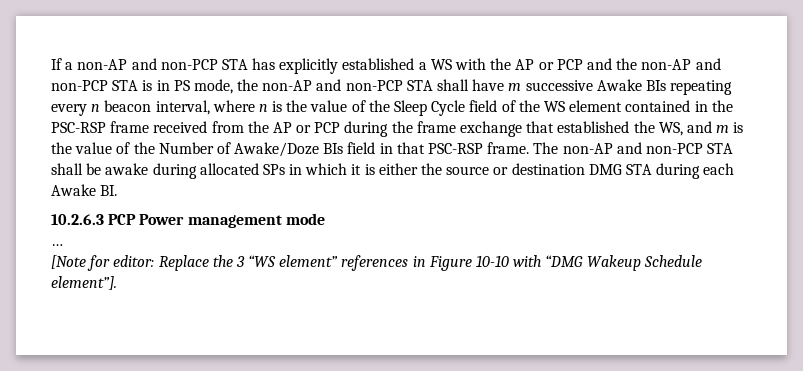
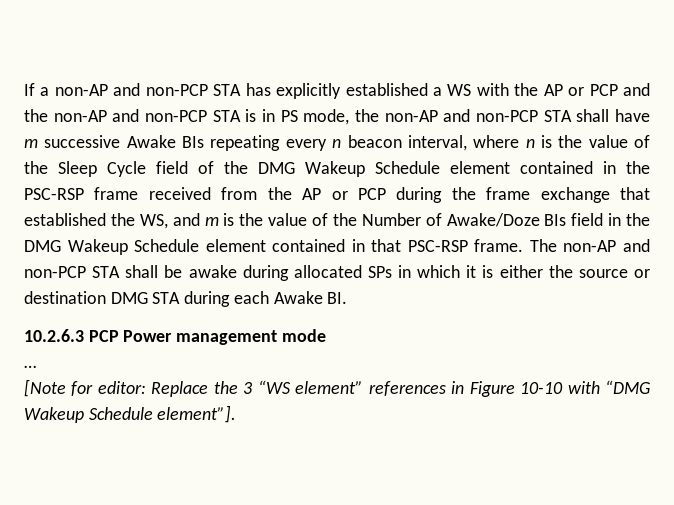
[543,101,565,112] WS -> [258,161,440,177] DMG Wakeup Schedule
(393, 148) none -> [626,213,650,226] [24,239,365,255] the DMG Wakeup Schedule element contained in

